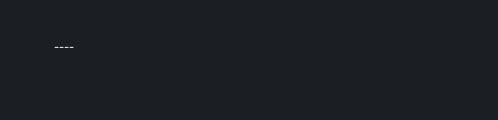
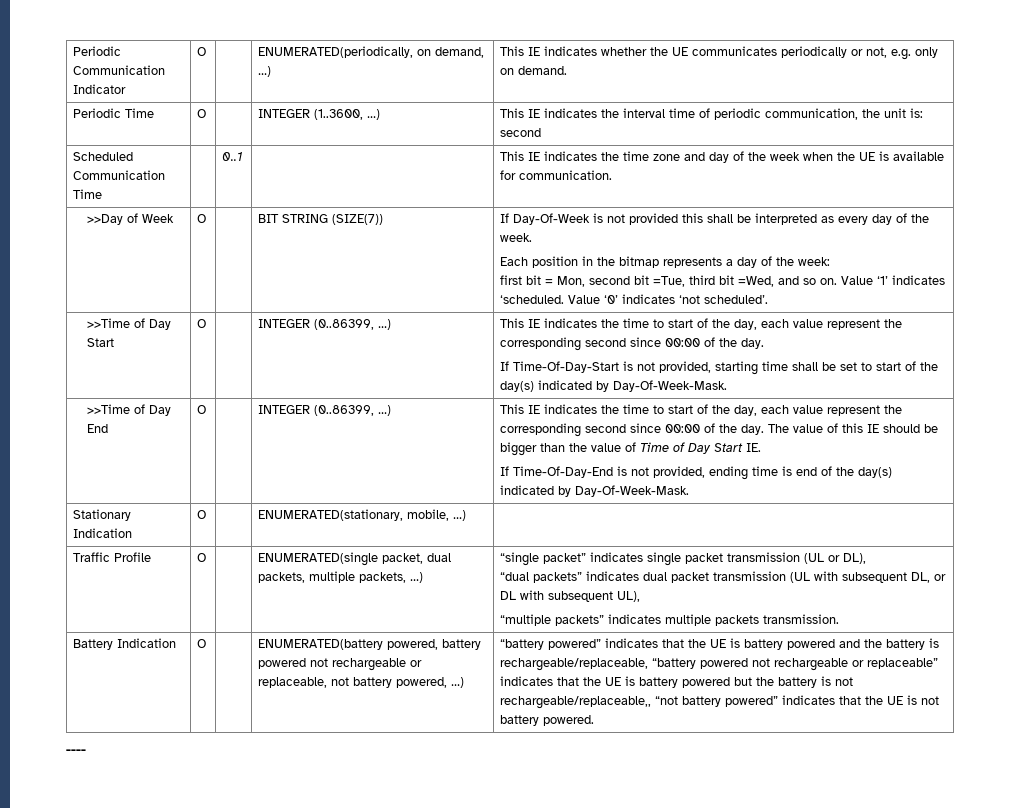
(54, 48) none -> [73,46,122,56] [73,65,166,75] [73,84,127,94] [197,47,207,56] [258,46,485,58] [258,66,272,77] [500,46,939,60] [500,66,568,75] [73,108,155,118] [197,109,207,118] [258,109,381,120] [500,108,924,120] [500,128,542,137] [73,152,134,161] [73,170,166,180] [73,189,103,199] [222,152,243,161] [500,151,945,163] [500,170,613,180] [86,213,174,225] [197,214,207,223] [258,214,384,225] [500,213,930,225] [500,233,533,242] [500,256,831,268] [500,275,946,287] [500,294,769,304] [86,318,171,330] [86,338,114,347] [197,319,207,328] [258,319,392,330] [500,318,903,330] [500,337,765,351] [500,361,939,375] [500,380,728,392] [86,404,171,416] [86,424,108,433] [197,405,207,414] [258,405,392,416] [500,404,903,416] [500,423,939,437] [500,442,762,456] [500,466,893,480] [500,485,690,497] [73,509,132,521] [73,528,133,538] [197,510,207,519] [258,509,467,521] [73,552,152,562] [197,553,207,562] [258,552,452,566] [258,571,424,583] [500,552,867,566] [500,571,947,583] [500,590,641,602] [500,614,840,626] [73,638,177,650] [197,639,207,648] [258,639,482,650] [258,658,423,671] [258,677,465,688] [500,638,940,650] [500,658,939,671] [500,676,854,688] [500,695,940,709] [500,715,595,726] Periodic Communication Indicator | O | | ENUMERATED(periodically, on demand, …) | This IE indicates whether the UE communicates periodically or not, e.g. only on demand. // Periodic Time | O | | INTEGER (1..3600, …) | This IE indicates the interval time of periodic communication, the unit is: second // Scheduled Communication Time | | 0..1 | | This IE indicates the time zone and day of the week when the UE is available for communication. // >>Day of Week | O | | BIT STRING (SIZE(7)) | If Day-Of-Week is not provided this shall be interpreted as every day of the week. // Each position in the bitmap represents a day of the week: // first bit = Mon, second bit =Tue, third bit =Wed, and so on. Value ‘1’ indicates ‘scheduled. Value ‘0’ indicates ‘not scheduled’. // >>Time of Day Start | O | | INTEGER (0..86399, …) | This IE indicates the time to start of the day, each value represent the corresponding second since 00:00 of the day. // If Time-Of-Day-Start is not provided, starting time shall be set to start of the day(s) indicated by Day-Of-Week-Mask. // >>Time of Day End | O | | INTEGER (0..86399, …) | This IE indicates the time to start of the day, each value represent the corresponding second since 00:00 of the day. The value of this IE should be bigger than the value of Time of Day Start IE. // If Time-Of-Day-End is not provided, ending time is end of the day(s) indicated by Day-Of-Week-Mask. // Stationary Indication | O | | ENUMERATED(stationary, mobile, …) | // Traffic Profile | O | | ENUMERATED(single packet, dual packets, multiple packets, …) | “single packet” indicates single packet transmission (UL or DL), // “dual packets” indicates dual packet transmission (UL with subsequent DL, or DL with subsequent UL), // “multiple packets” indicates multiple packets transmission. // Battery Indication | O | | ENUMERATED(battery powered, battery powered not rechargeable or replaceable, not battery powered, …) | “battery powered” indicates that the UE is battery powered and the battery is rechargeable/replaceable, “battery powered not rechargeable or replaceable” indicates that the UE is battery powered but the battery is not rechargeable/replaceable,, “not battery powered” indicates that the UE is not battery powered. //

